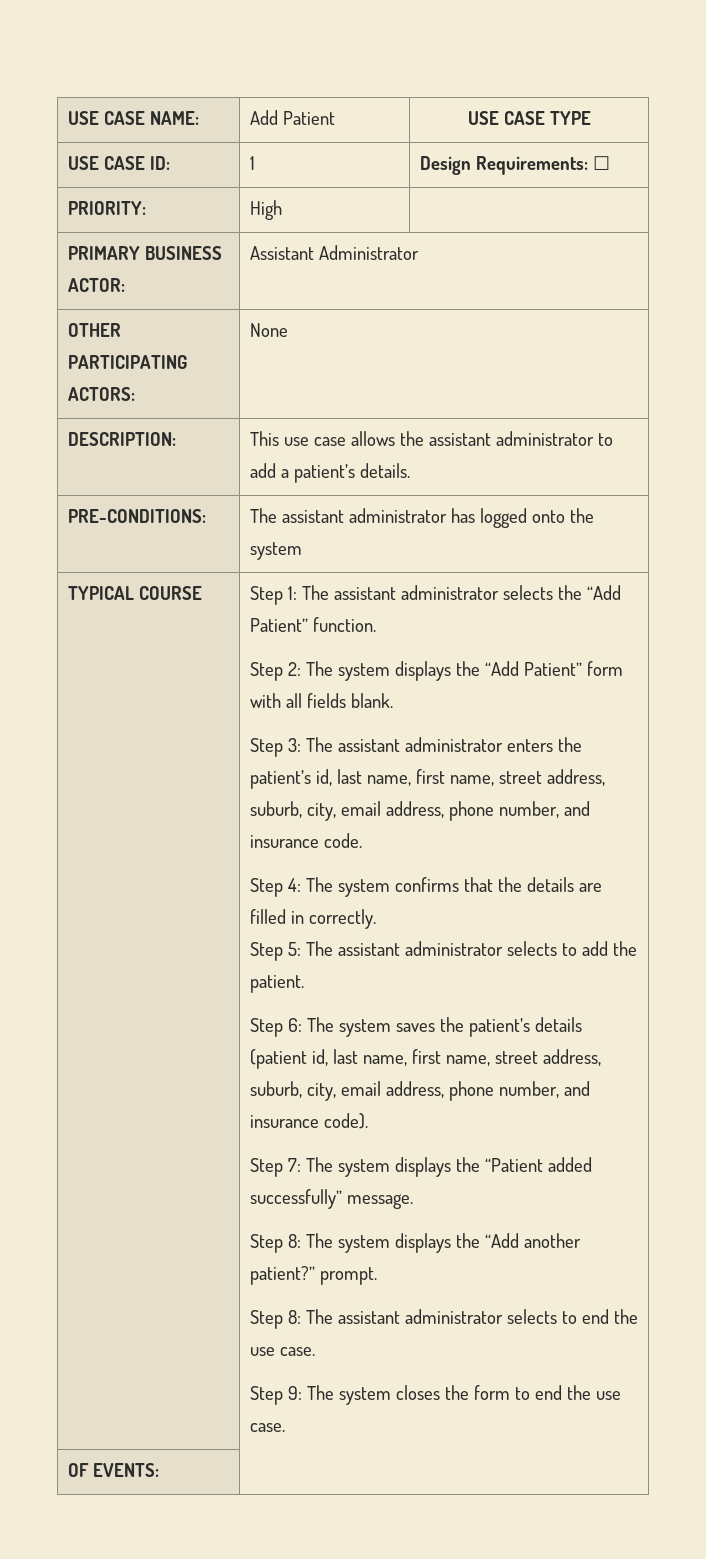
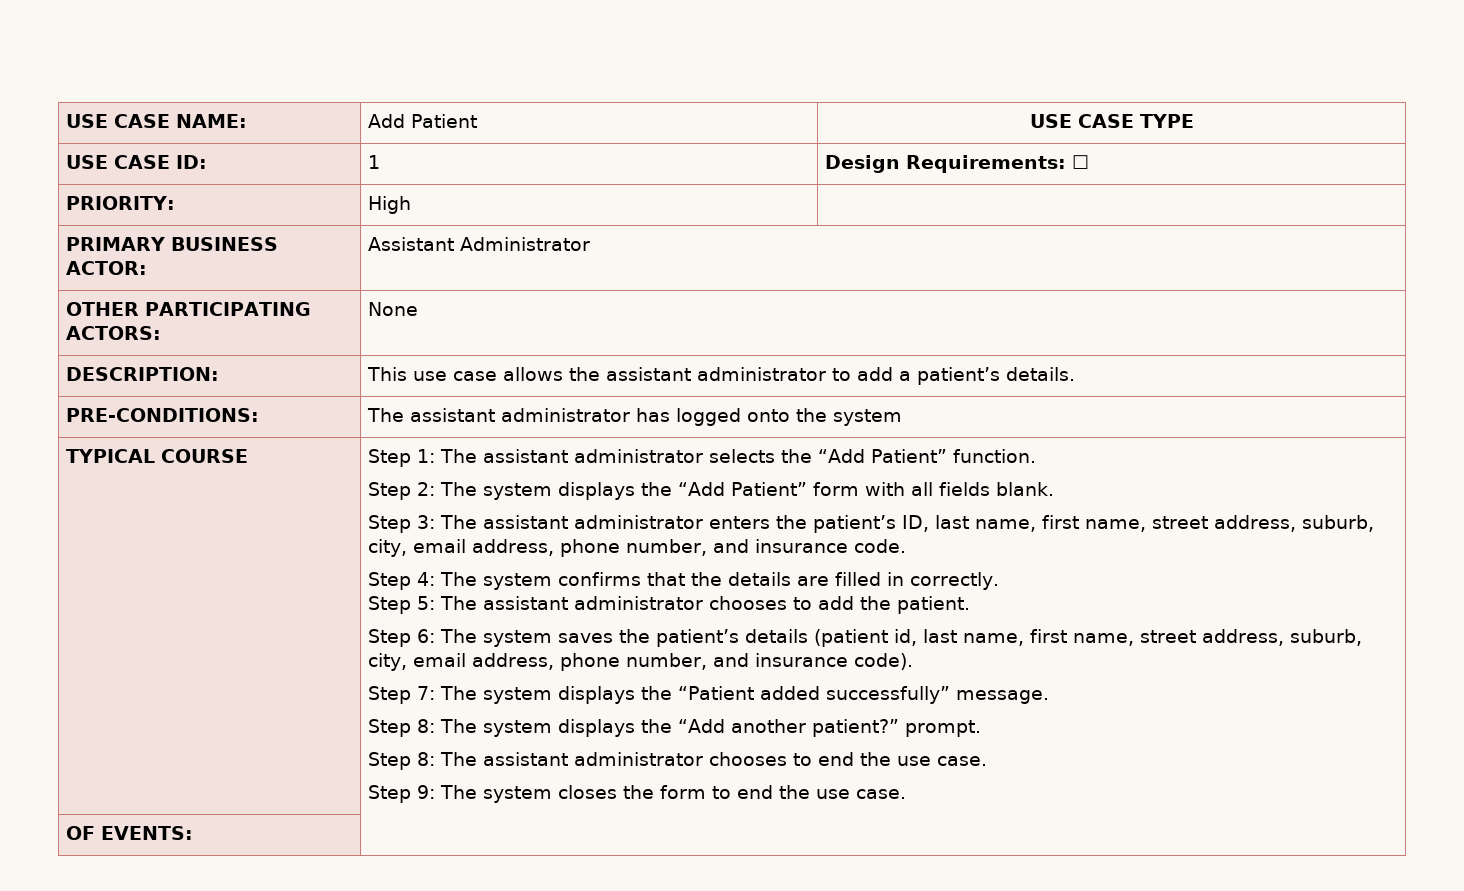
[315,769,332,786] id, -> [902,515,930,532] ID,
[506,941,557,956] selects -> [709,596,788,610] chooses
[506,1309,557,1324] selects -> [709,752,788,766] chooses

